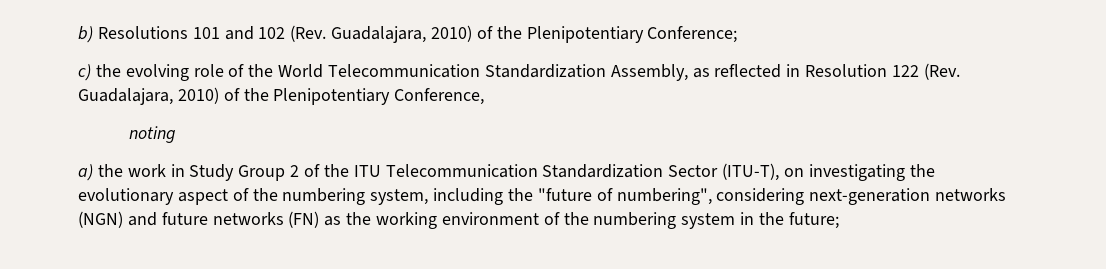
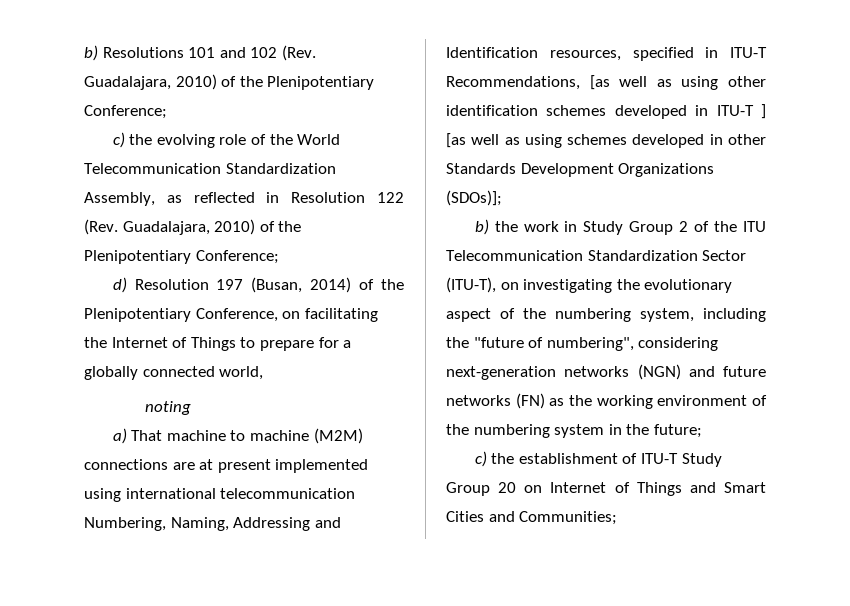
[394,88,485,105] [128,126,176,143] [78,164,93,181] Conference, // noting // a) -> [195,250,279,264] [112,277,404,293] [84,308,378,322] [84,337,352,351] [84,366,264,380] [145,401,192,415] [112,428,363,444] [84,459,369,473] [84,488,356,502] [84,517,341,531] [446,47,767,61] [446,75,766,90] [446,104,766,119] [446,133,766,148] [446,163,715,177] [446,190,502,206] [474,219,489,235] Conference; // d) Resolution 197 (Busan, 2014) of the Plenipotentiary Conference, on facilitating the Internet of Things to prepare for a globally connected world, // noting // a) That machine to machine (M2M) connections are at present implemented using international telecommunication Numbering, Naming, Addressing and Identification resources, specified in ITU-T Recommendations, [as well as using other identification schemes developed in ITU-T ] [as well as using schemes developed in other Standards Development Organizations (SDOs)]; // b)
(839, 220) none -> [474,451,722,467] [446,482,766,496] [446,511,618,525] // c) the establishment of ITU-T Study Group 20 on Internet of Things and Smart Cities and Communities;

